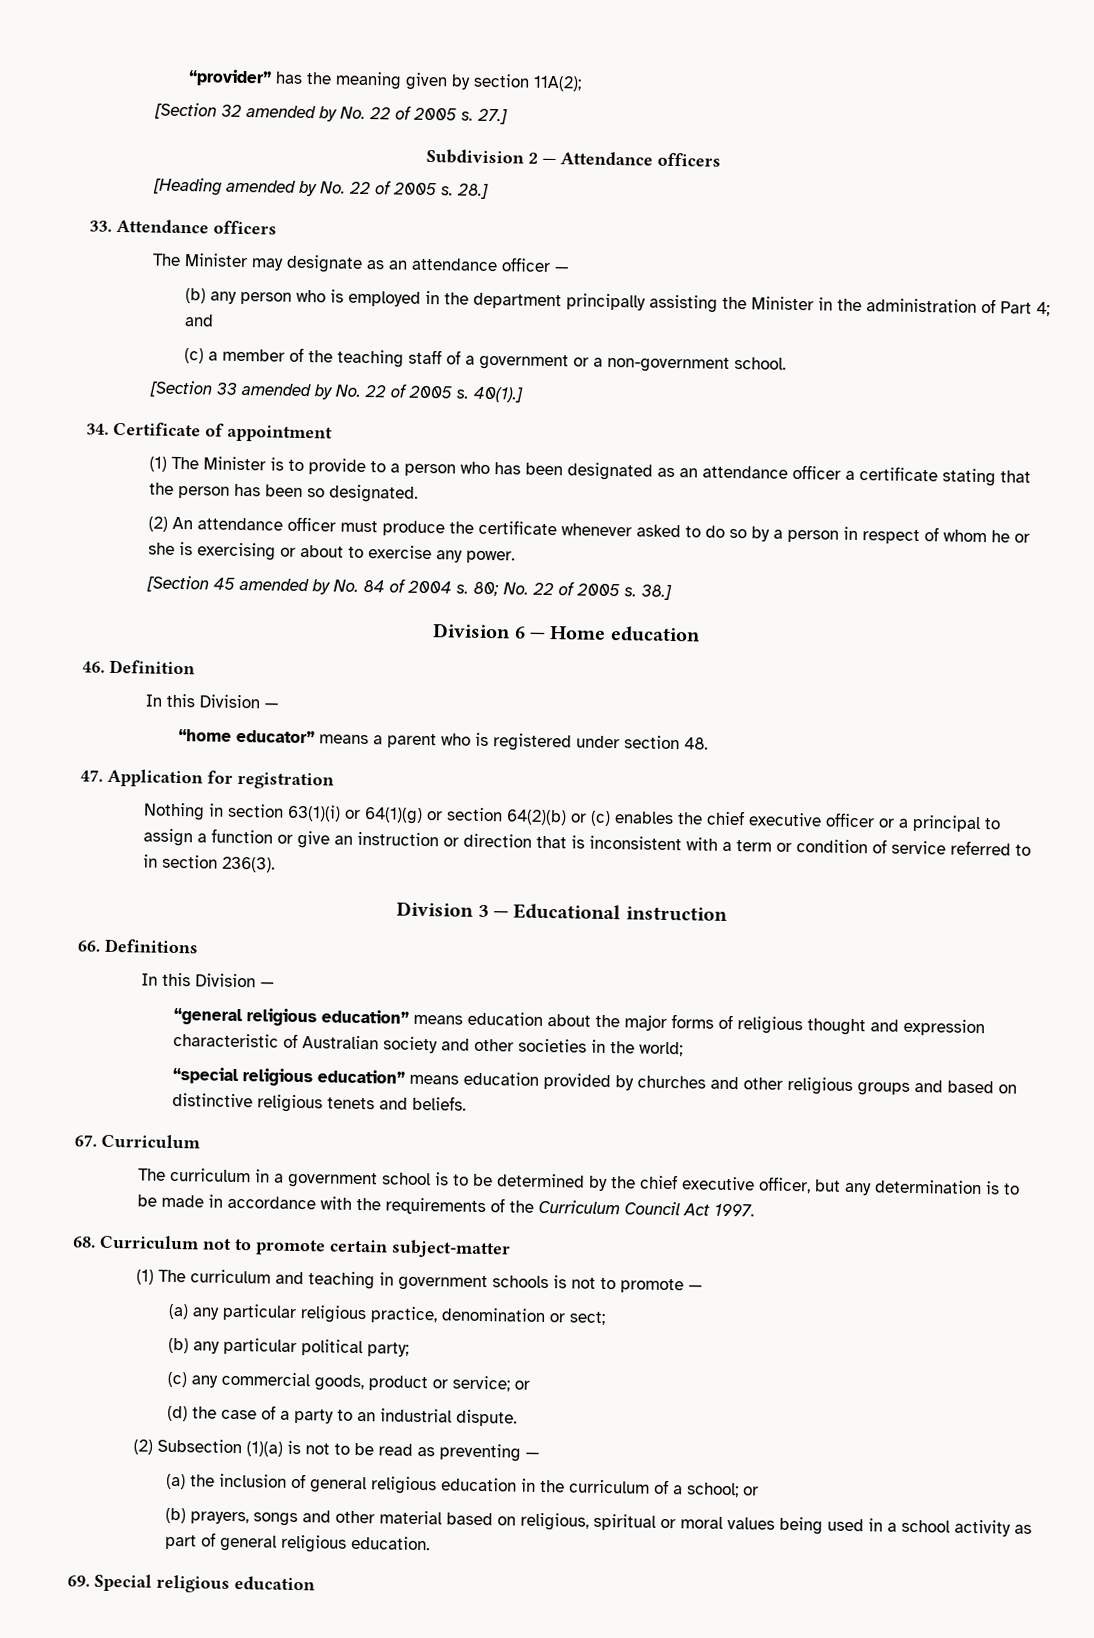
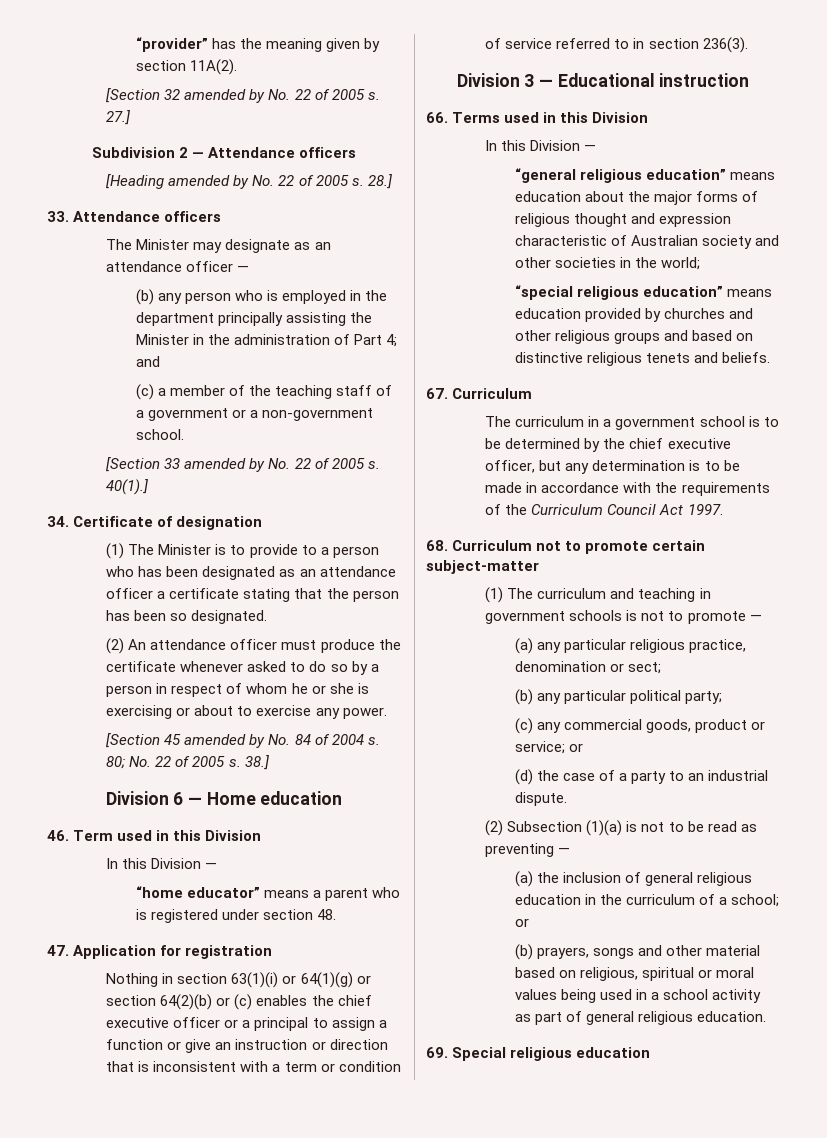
[532,75,582,92] 11A(2); -> [189,59,237,75] 11A(2).
[227,424,333,443] appointment -> [176,516,263,530] designation
[109,659,195,675] Definition -> [73,830,262,841] Term used in this Division
[104,938,198,954] Definitions -> [452,112,649,123] Terms used in this Division

